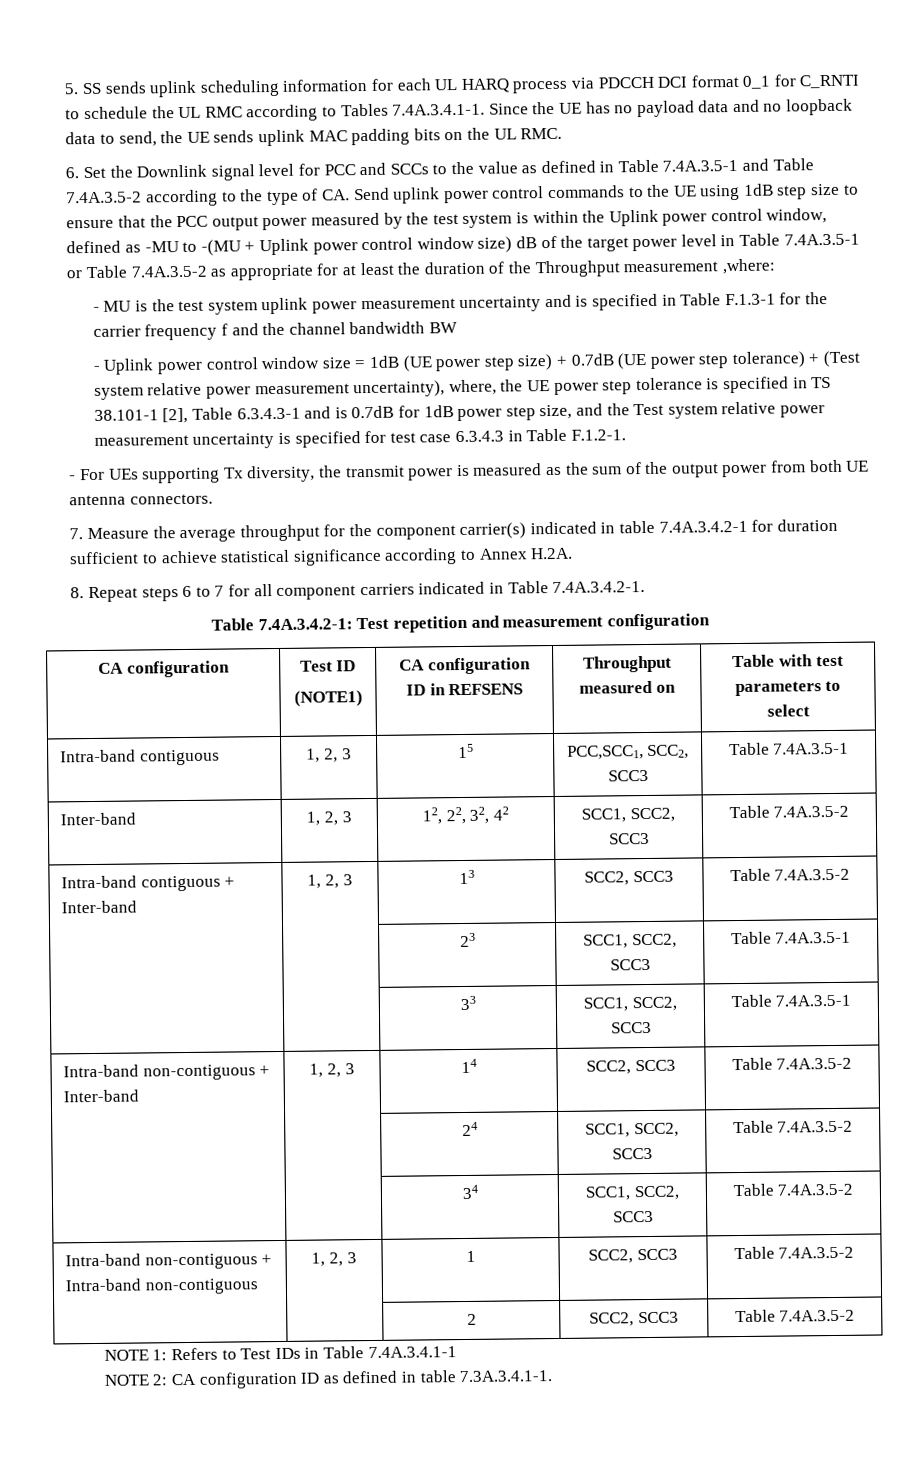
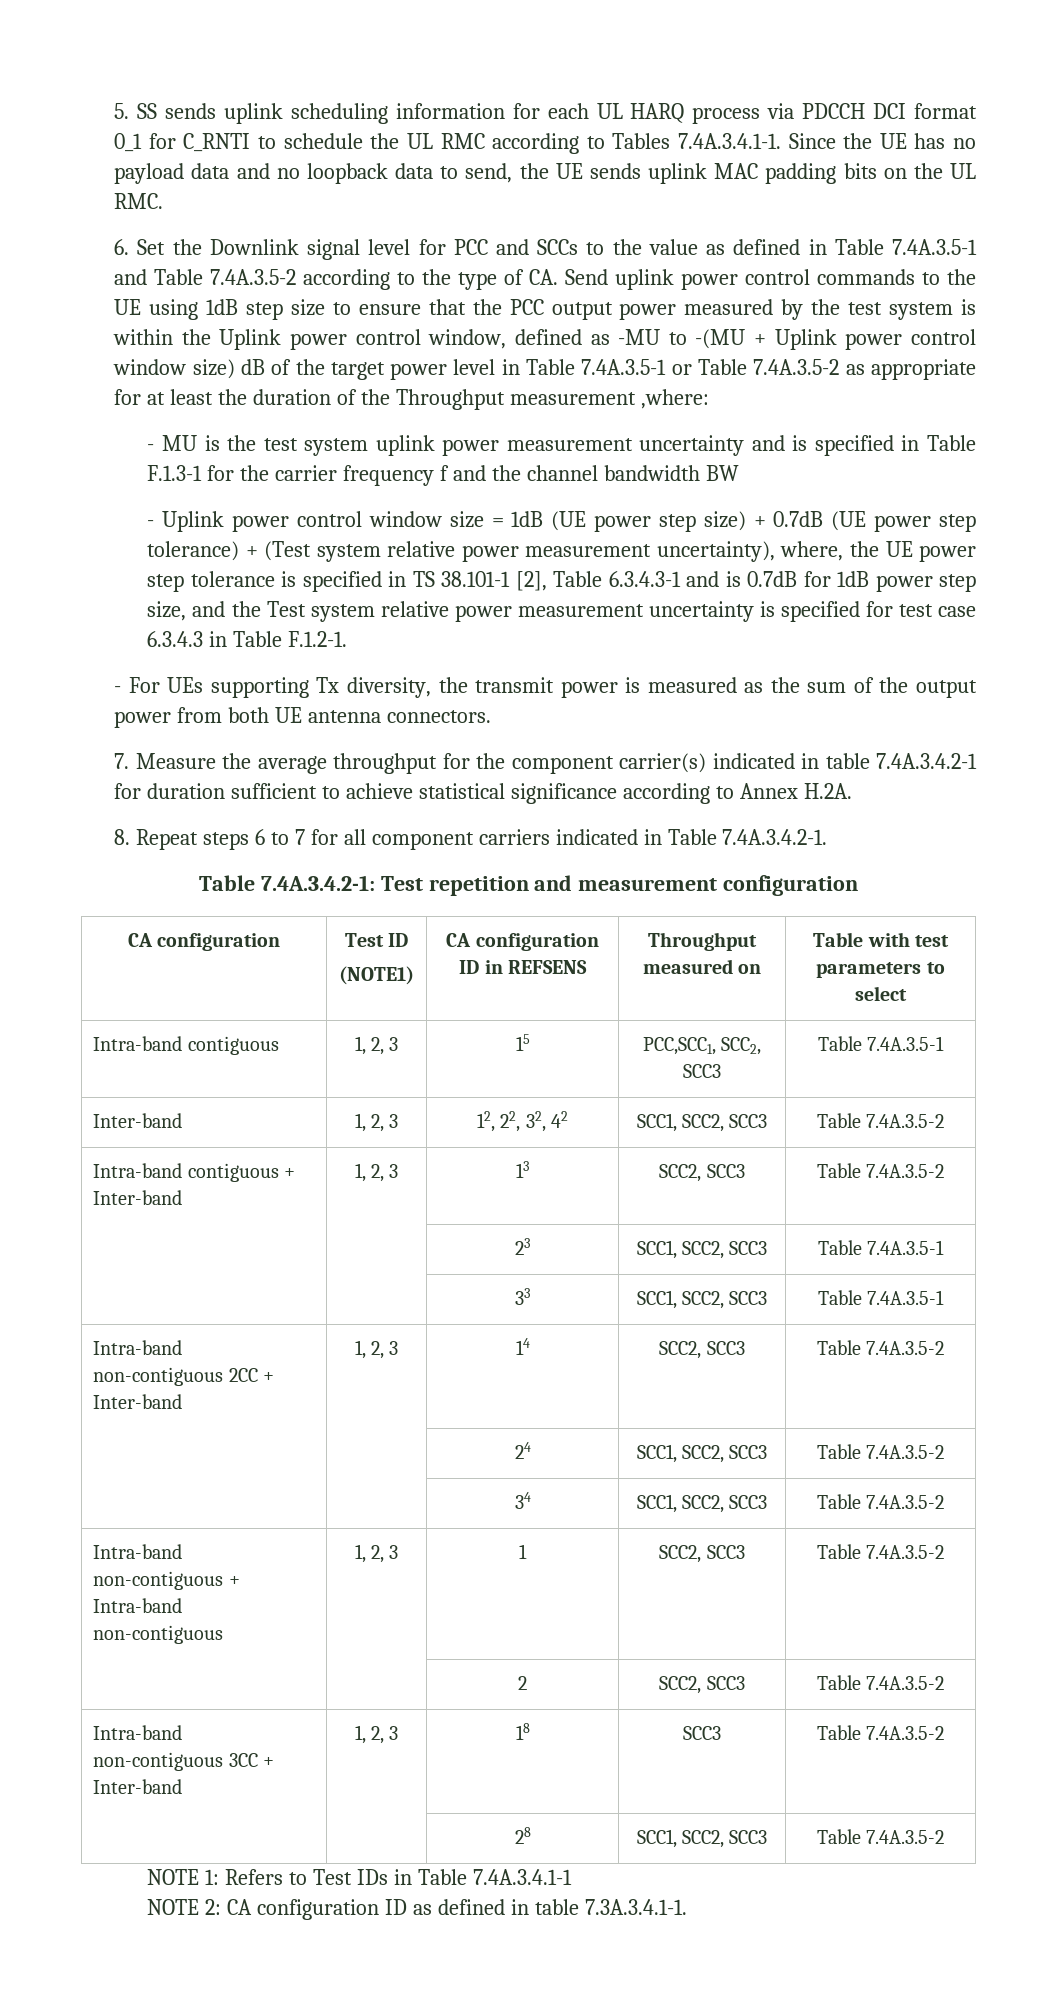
(256, 1072) none -> [228,1368,258,1382] 2CC
(856, 1315) none -> [93,1725,183,1740] [93,1752,275,1771] [93,1779,183,1794] [354,1725,399,1744] [515,1723,530,1740] [683,1726,721,1740] [816,1725,945,1740] [514,1827,531,1844] [636,1829,768,1848] [816,1829,945,1844] // Intra-band non-contiguous 3CC + Inter-band | 1, 2, 3 | 18 | SCC3 | Table 7.4A.3.5-2 // | | 28 | SCC1, SCC2, SCC3 | Table 7.4A.3.5-2

